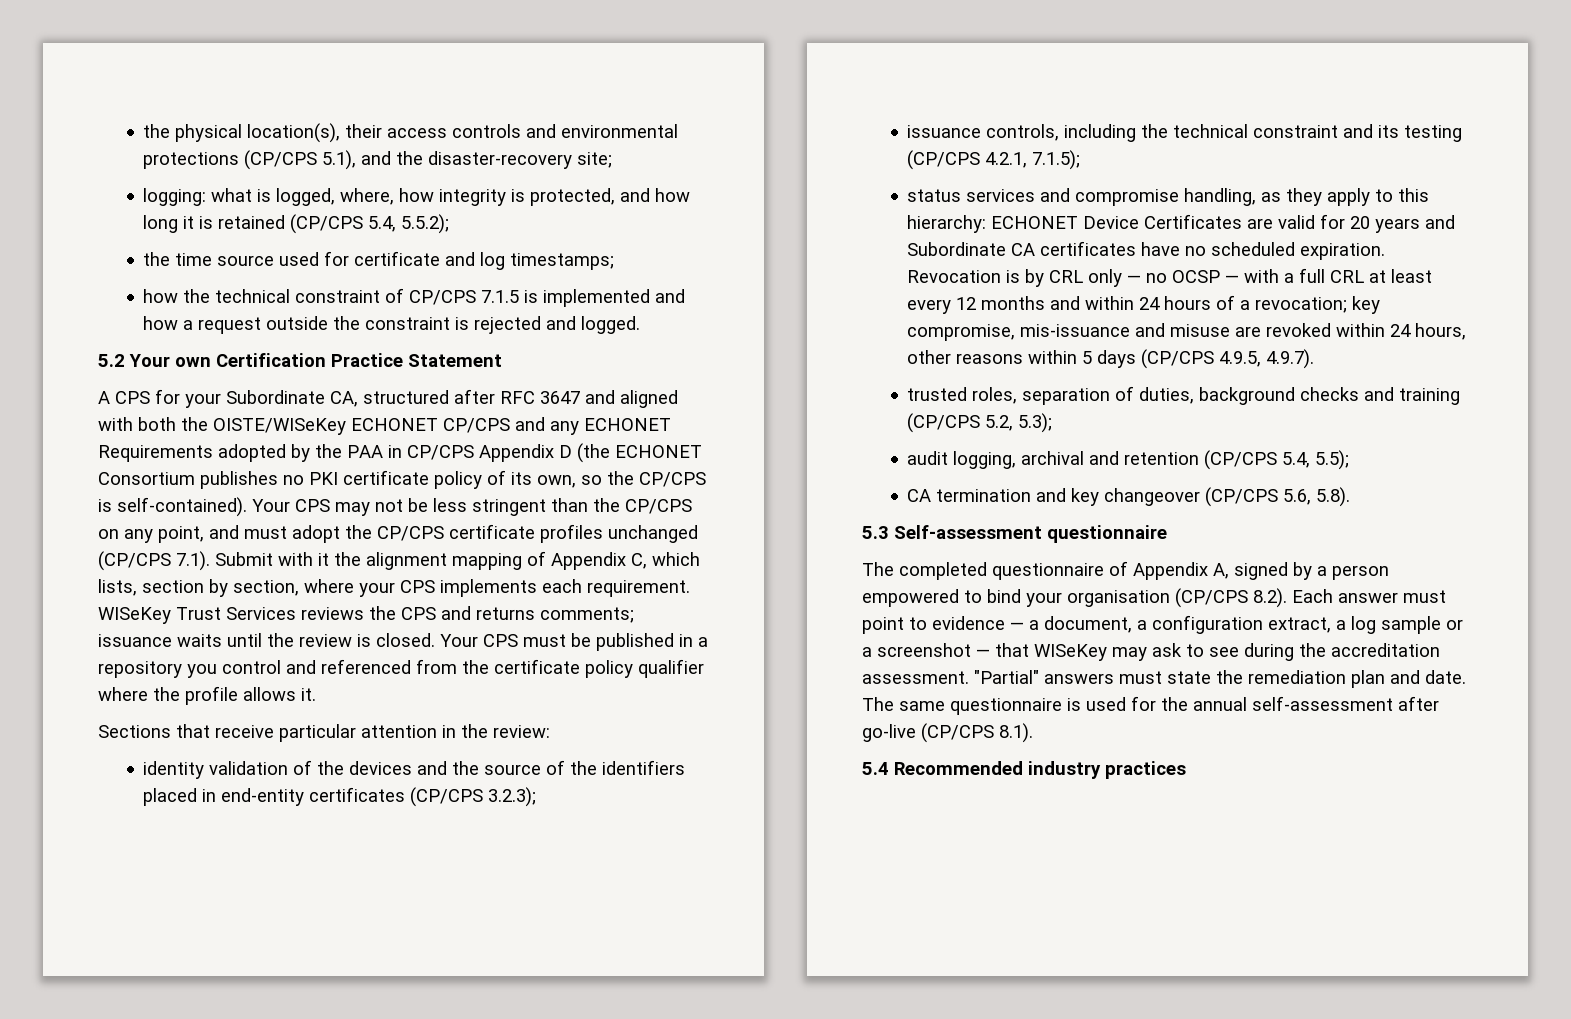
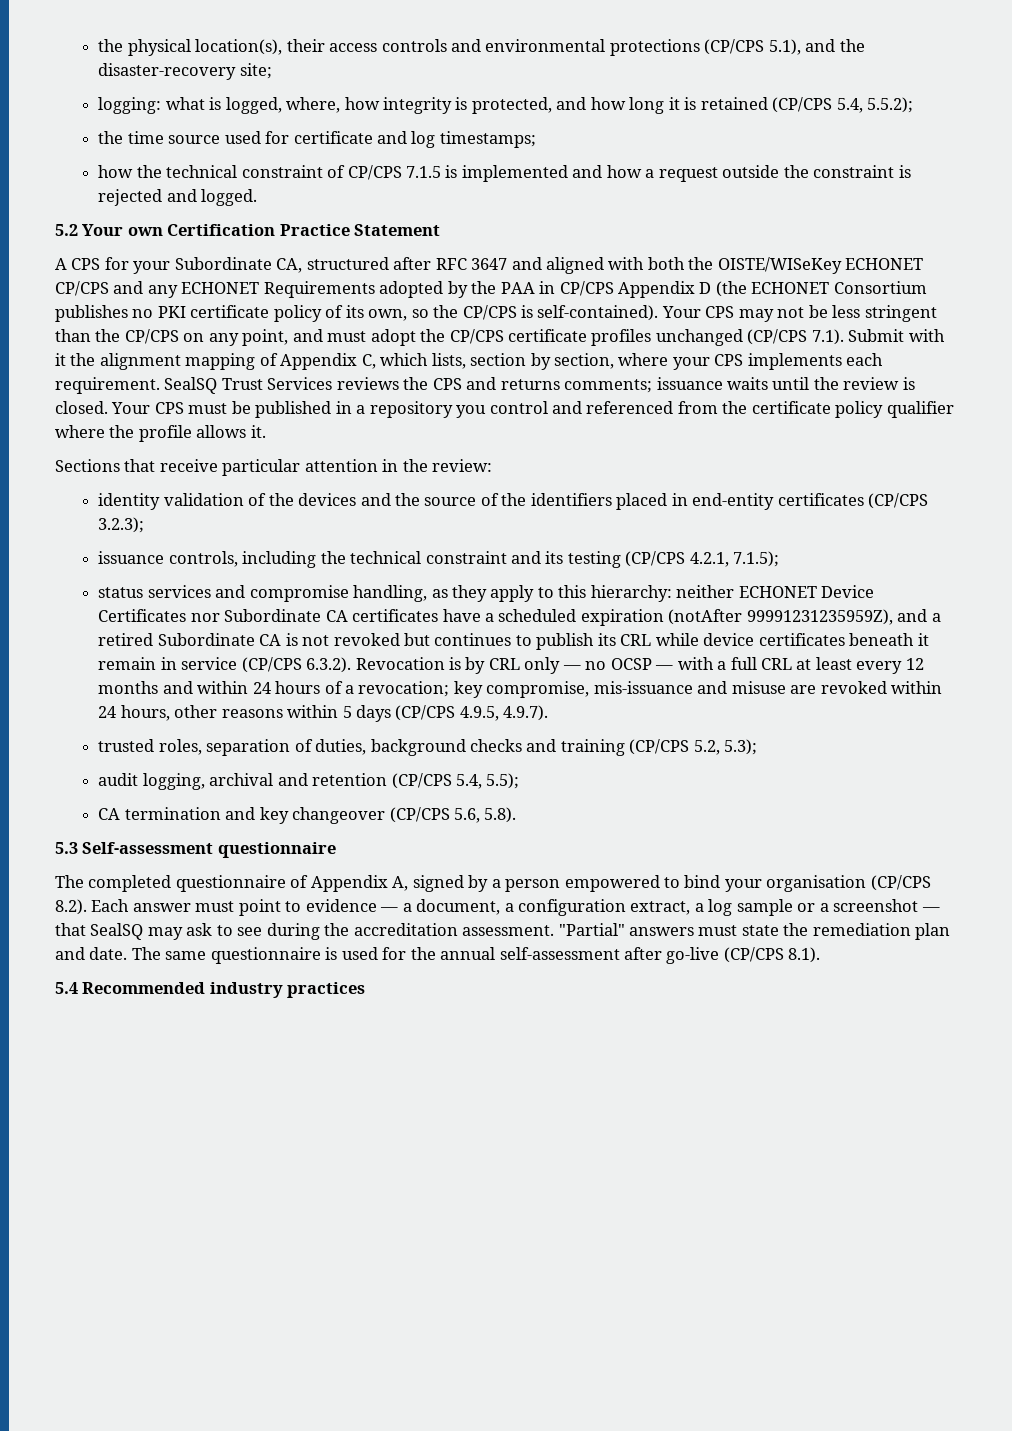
[98,607,171,624] WISeKey -> [164,377,218,394] SealSQ
(987, 224) none -> [676,585,735,598] neither
[1247,214,1456,233] [907,241,1386,260] are valid for 20 years and Subordinate CA certificates have no scheduled expiration. -> [190,609,941,626] [98,633,929,650] [98,657,352,673] nor Subordinate CA certificates have a scheduled expiration (notAfter 99991231235959Z), and a retired Subordinate CA is not revoked but continues to publish its CRL while device certificates beneath it remain in service (CP/CPS 6.3.2).
[1034,644,1107,661] WISeKey -> [90,923,144,940] SealSQ

